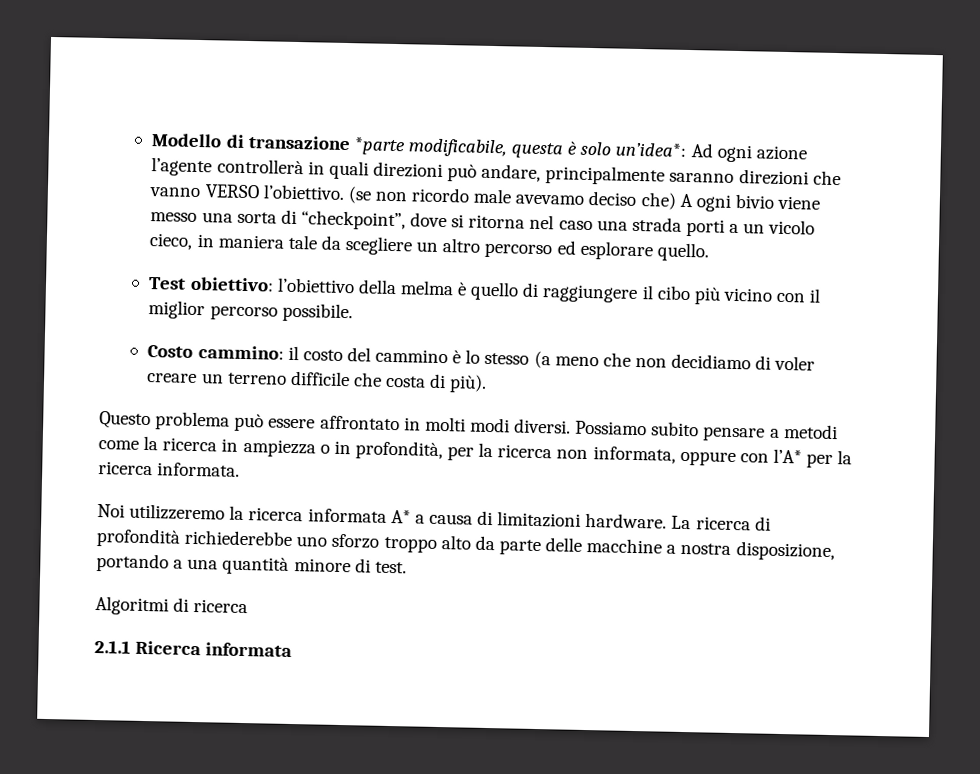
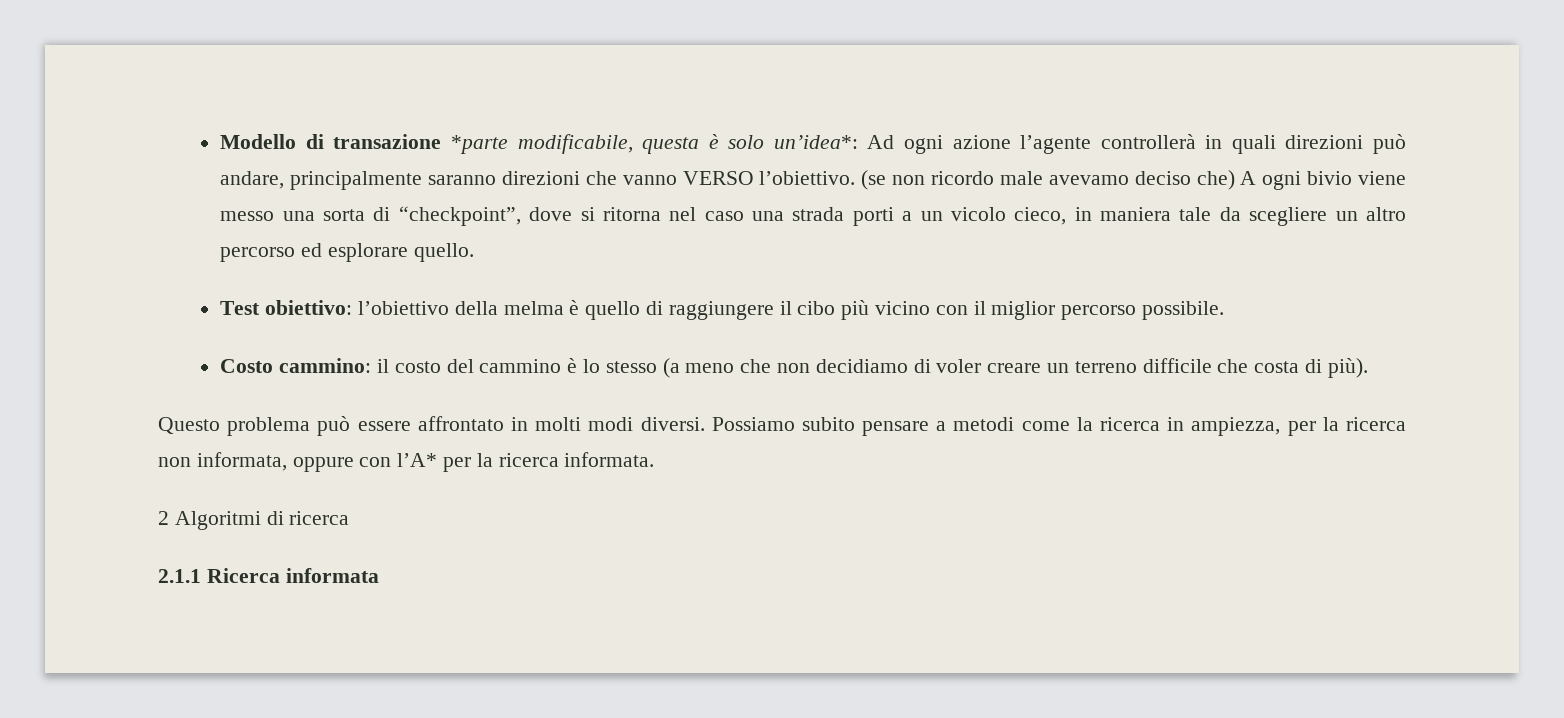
[242,438,443,461] ampiezza o in profondità, -> [1191,417,1281,436] ampiezza,
[97,503,771,531] [96,528,835,562] [96,553,407,575] Noi utilizzeremo la ricerca informata A* a causa di limitazioni hardware. La ricerca di profondità richiederebbe uno sforzo troppo alto da parte delle macchine a nostra disposizione, portando a una quantità minore di test. // -> [158,511,169,525] 2

